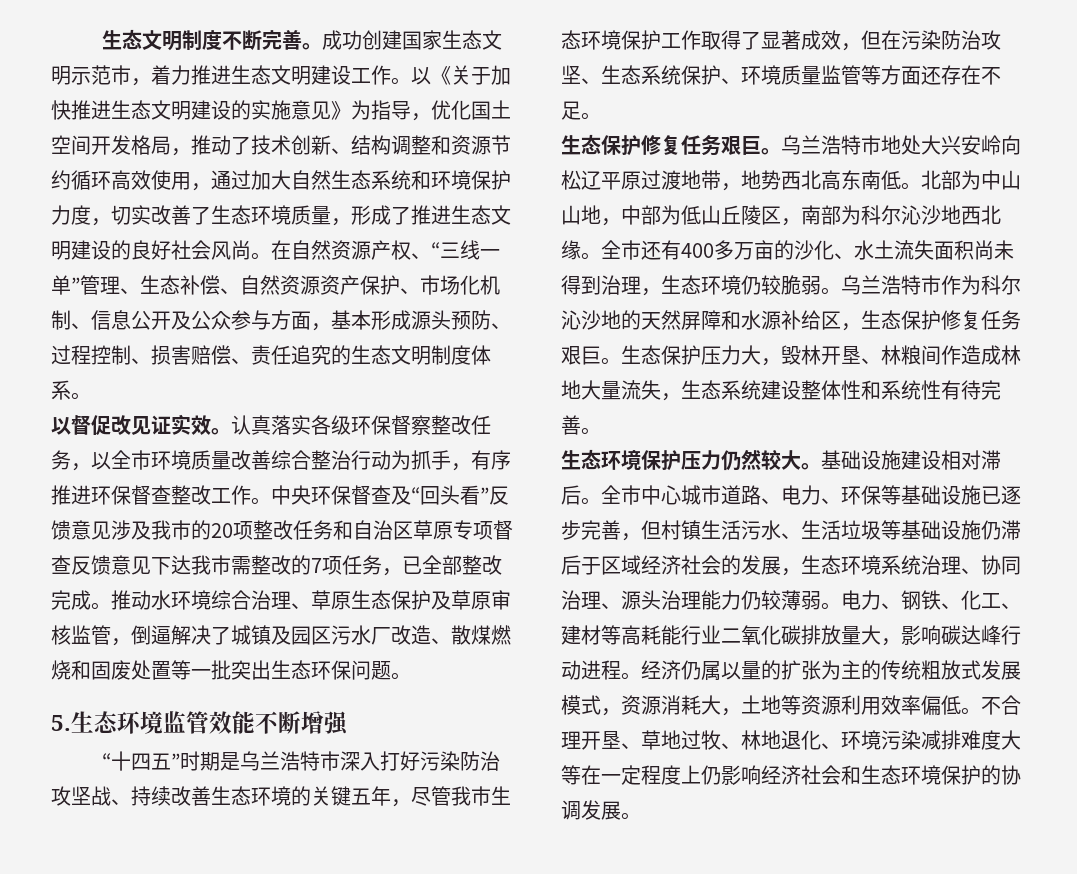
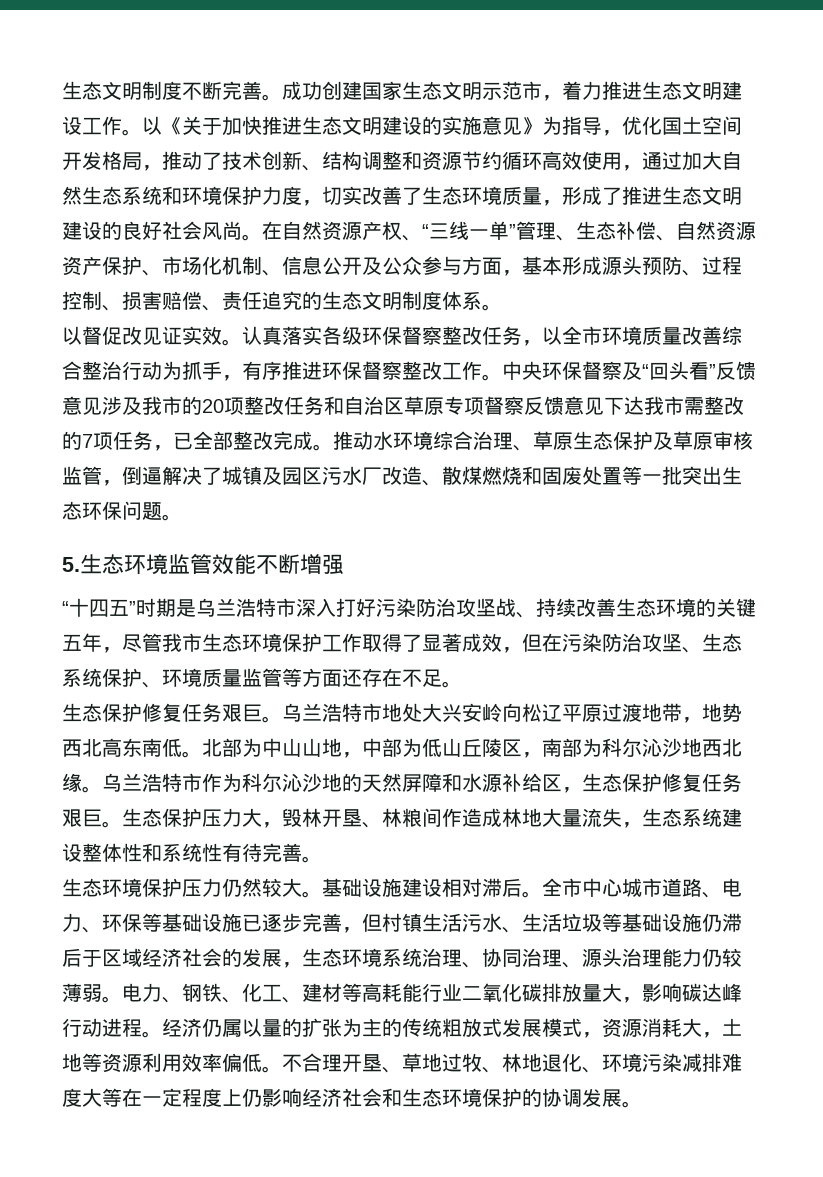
[151,485,171,504] 查 -> [382,361,402,380] 察
[371,485,391,504] 查 -> [602,361,622,380] 察
[51,555,71,574] 查 -> [504,396,524,415] 察
[601,240,1014,260] [561,275,841,296] 全市还有400多万亩的沙化、水土流失面积尚未得到治理，生态环境仍较脆弱。 -> (102, 789) none

